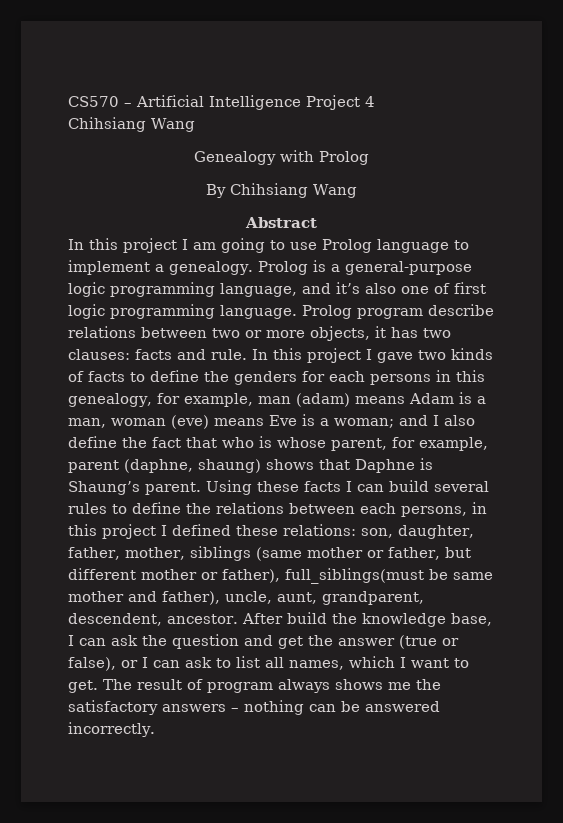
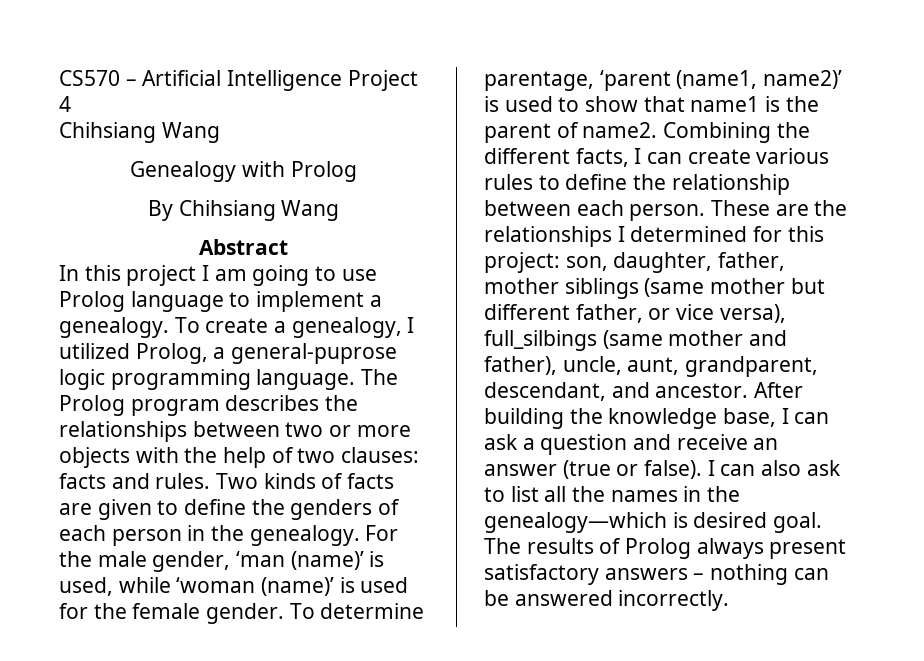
[257,260,472,275] [68,282,486,297] Prolog is a general-purpose logic programming language, and it’s also one of first -> [174,317,415,338] [59,343,398,364] To create a genealogy, I utilized Prolog, a general-puprose
(297, 312) none -> [361,369,399,385] The
[428,304,494,316] [68,326,136,338] describe relations -> [225,395,359,411] [59,421,187,442] describes the relationships
[310,326,451,341] [68,348,446,363] objects, it has two clauses: facts and rule. In this project I gave two -> [59,447,420,468] [59,473,259,489] objects with the help of two clauses: facts and rules. Two
(125, 376) none -> [59,499,152,520] are given
[302,370,485,385] [68,392,486,407] [68,414,475,429] [68,436,488,451] [68,458,433,473] [68,480,489,495] for each persons in this genealogy, for example, man (adam) means Adam is a man, woman (eve) means Eve is a woman; and I also define the fact that who is whose parent, for example, parent (daphne, shaung) shows that Daphne is Shaung’s parent. Using these facts I can build several -> [378,499,401,515] [59,525,399,546] [59,551,385,572] [59,577,409,596] [59,603,425,624] [484,70,843,91] [484,96,819,112] [484,122,810,143] [484,148,830,167] of each person in the genealogy. For the male gender, ‘man (name)’ is used, while ‘woman (name)’ is used for the female gender. To determine parentage, ‘parent (name1, name2)’ is used to show that name1 is the parent of name2. Combining the different facts, I can create various
[216,502,284,514] relations -> [671,174,790,195] relationship
[401,502,487,517] [68,524,356,539] persons, in this project I defined these relations: -> [629,200,848,221] [484,226,824,247] [484,252,560,273] person. These are the relationships I determined for this project:
[124,547,185,560] mother, -> [484,278,559,294] mother
[366,547,471,560] [68,568,493,584] or father, but different mother or father), full_siblings(must be same -> [790,278,825,294] [484,304,786,323] [484,330,663,351] but different father, or vice versa), full_silbings (same
[68,613,162,626] descendent, -> [484,382,650,401] descendant, and
[286,612,327,624] build -> [484,408,564,429] building
[142,635,167,646] the -> [522,438,535,450] a
[278,635,333,649] get the -> [676,434,779,450] receive an
[68,657,180,671] false), or I can -> [644,460,802,479] false). I can also
[289,656,469,670] [68,679,441,693] names, which I want to get. The result of program always shows me the -> [572,486,741,502] [484,512,823,533] [484,538,847,559] the names in the genealogy—which is desired goal. The results of Prolog always present

